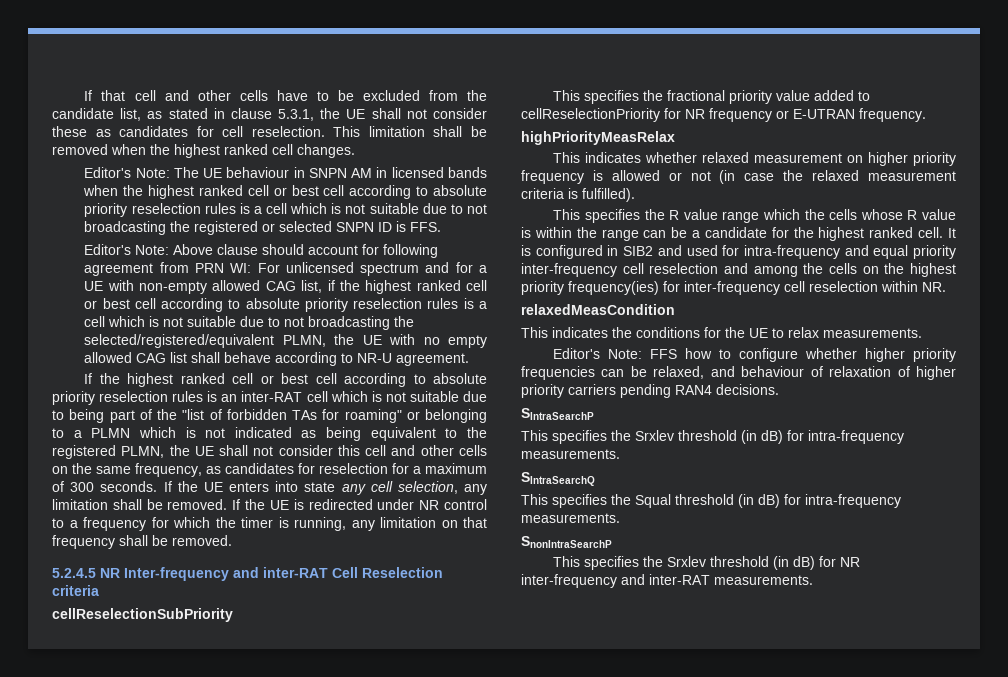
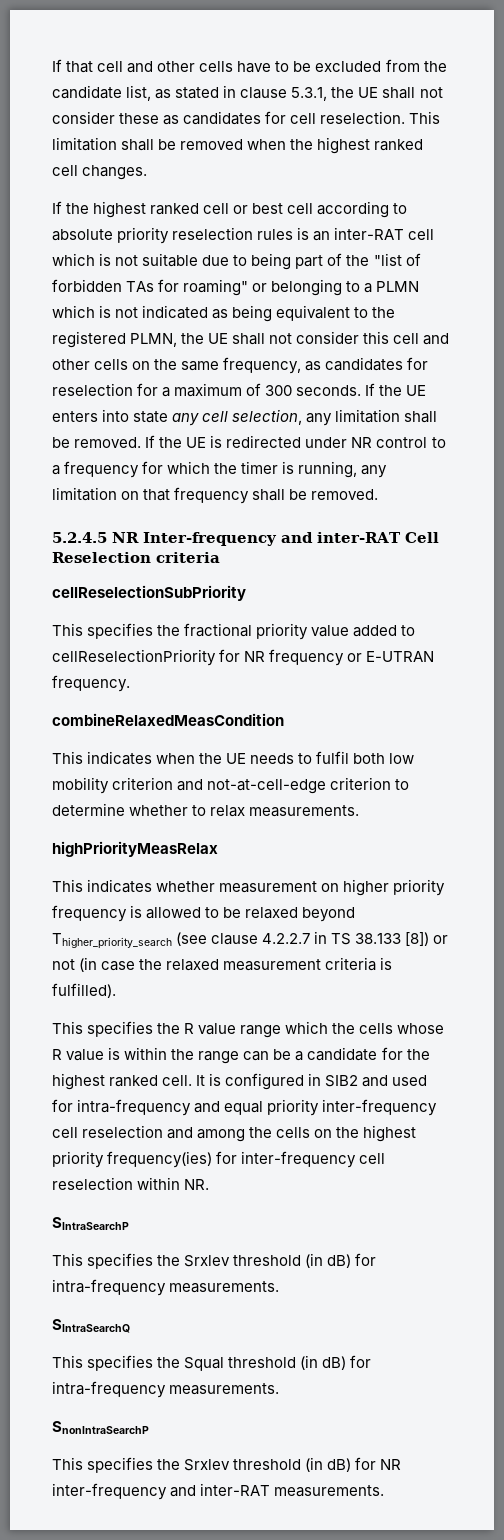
[84,167,487,178] [83,185,488,199] [84,203,487,217] [84,221,442,235] [84,244,439,258] [84,262,488,276] [84,280,488,294] [84,298,487,312] [84,316,415,330] [84,334,488,348] [84,352,470,366] // Editor's Note: The UE behaviour in SNPN AM in licensed bands when the highest ranked cell or best cell according to absolute priority reselection rules is a cell which is not suitable due to not broadcasting the registered or selected SNPN ID is FFS. // Editor's Note: Above clause should account for following agreement from PRN WI: For unlicensed spectrum and for a UE with non-empty allowed CAG list, if the highest ranked cell or best cell according to absolute priority reselection rules is a cell which is not suitable due to not broadcasting the selected/registered/equivalent PLMN, the UE with no empty allowed CAG list shall behave according to NR-U agreement. -> (148, 172) none
(926, 115) none -> [52,713,284,726] [52,751,415,765] [52,777,410,794] [52,803,360,817] // combineRelaxedMeasCondition // This indicates when the UE needs to fulfil both low mobility criterion and not-at-cell-edge criterion to determine whether to relax measurements.
[702,152,750,163] relaxed -> (216, 886) none
(660, 175) none -> [205,907,356,922] [52,931,430,949] to be relaxed beyond Thigher_priority_search (see clause 4.2.2.7 in TS 38.133 [8])
[521,304,675,315] [521,327,922,338] [553,348,956,362] [521,366,957,380] [521,384,779,398] // relaxedMeasCondition // This indicates the conditions for the UE to relax measurements. // Editor's Note: FFS how to configure whether higher priority frequencies can be relaxed, and behaviour of relaxation of higher priority carriers pending RAN4 decisions. -> (210, 1184) none

